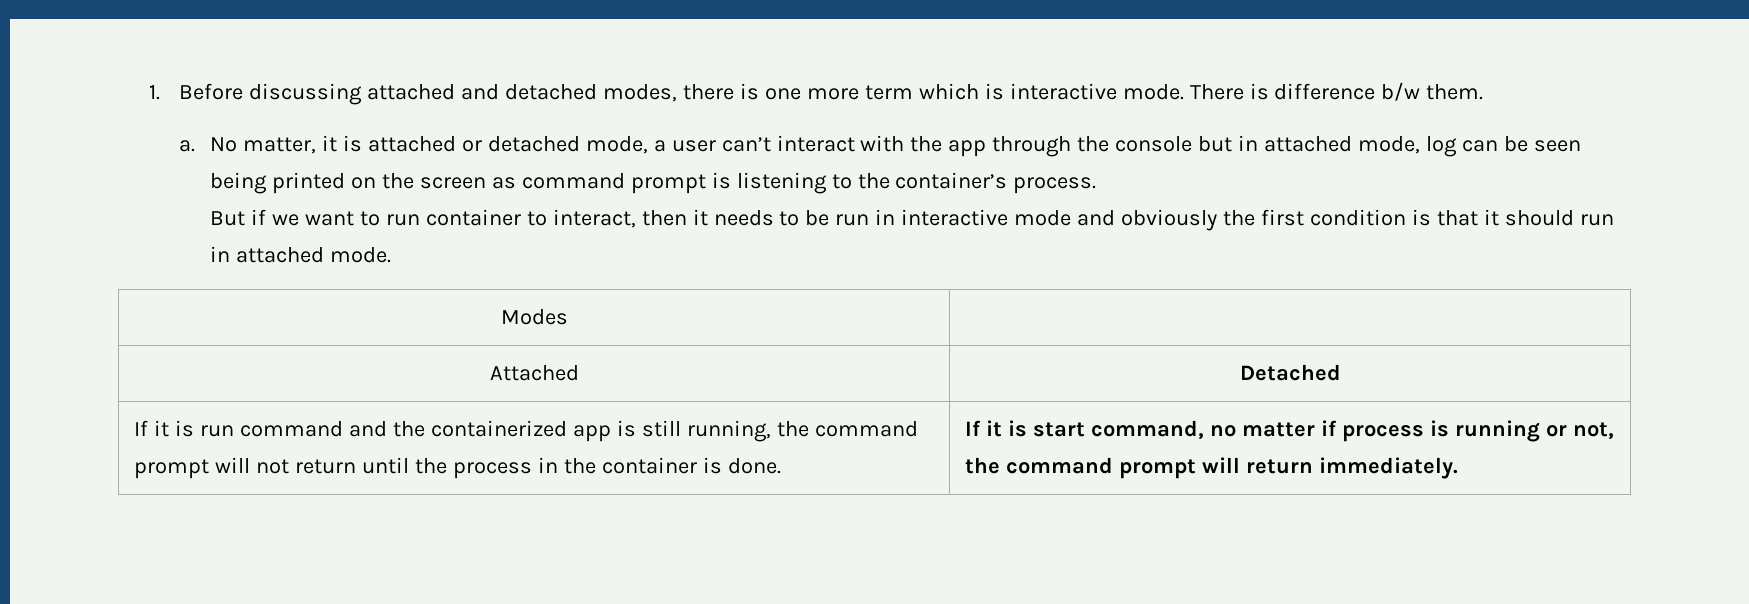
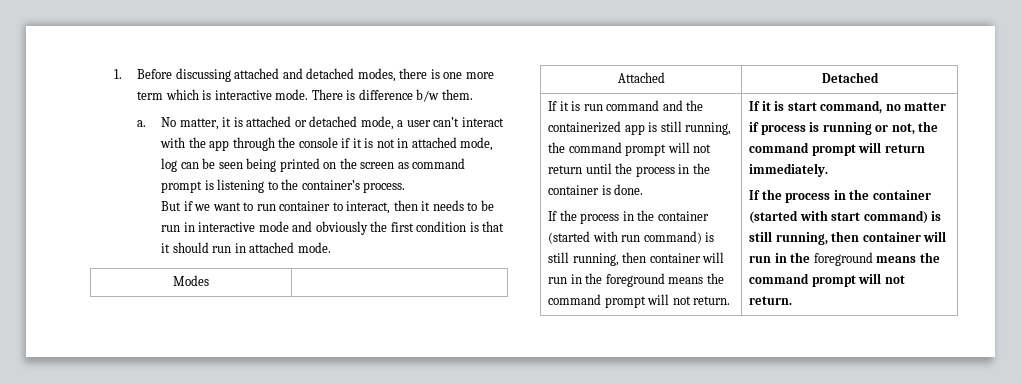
[1198,136,1233,152] but -> [341,138,395,148] if it is not
(781, 466) none -> [547,210,709,224] [547,231,715,244] [547,252,725,266] [547,273,724,287] [547,294,731,308] // If the process in the container (started with run command) is still running, then container will run in the foreground means the command prompt will not return.
(1459, 468) none -> [748,189,931,203] [748,210,942,224] [748,231,947,245] [748,252,940,266] [748,273,905,287] [748,296,792,305] // If the process in the container (started with start command) is still running, then container will run in the foreground means the command prompt will not return.

